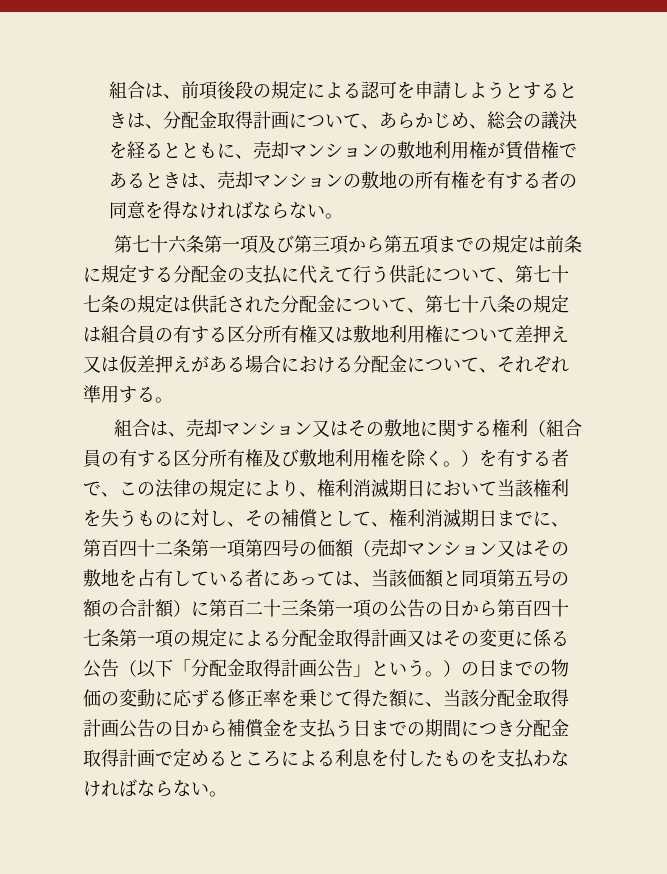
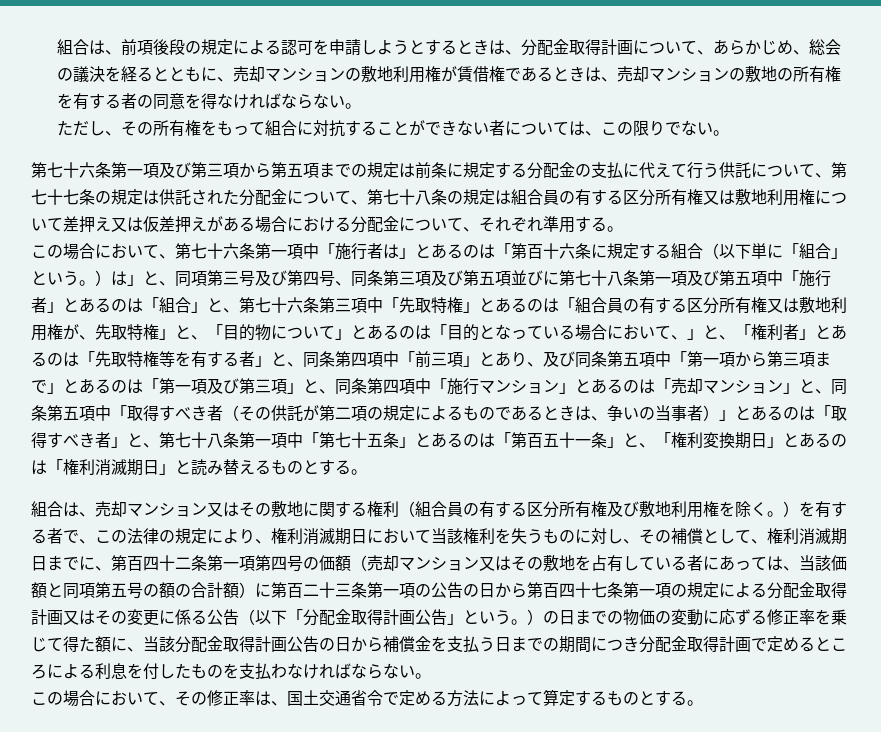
(343, 216) none -> [56,120,729,137] // ただし、その所有権をもって組合に対抗することができない者については、この限りでない。
(173, 400) none -> [31,243,847,260] [31,270,831,287] [31,296,847,314] [31,324,847,341] [31,351,831,368] [31,378,847,395] [31,405,847,421] [31,432,847,449] [31,459,367,476] // この場合において、第七十六条第一項中「施行者は」とあるのは「第百十六条に規定する組合（以下単に「組合」という。）は」と、同項第三号及び第四号、同条第三項及び第五項並びに第七十八条第一項及び第五項中「施行者」とあるのは「組合」と、第七十六条第三項中「先取特権」とあるのは「組合員の有する区分所有権又は敷地利用権が、先取特権」と、「目的物について」とあるのは「目的となっている場合において、」と、「権利者」とあるのは「先取特権等を有する者」と、同条第四項中「前三項」とあり、及び同条第五項中「第一項から第三項まで」とあるのは「第一項及び第三項」と、同条第四項中「施行マンション」とあるのは「売却マンション」と、同条第五項中「取得すべき者（その供託が第二項の規定によるものであるときは、争いの当事者）」とあるのは「取得すべき者」と、第七十八条第一項中「第七十五条」とあるのは「第百五十一条」と、「権利変換期日」とあるのは「権利消滅期日」と読み替えるものとする。
(227, 794) none -> [31,689,703,707] // この場合において、その修正率は、国土交通省令で定める方法によって算定するものとする。

